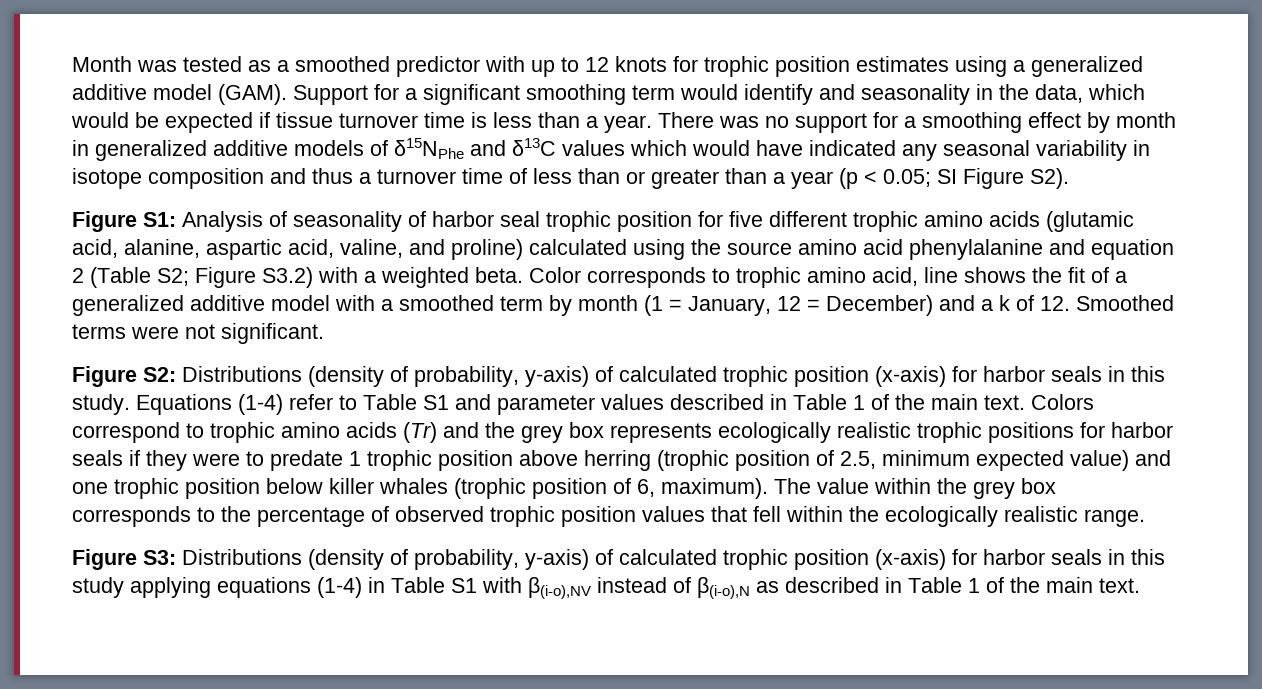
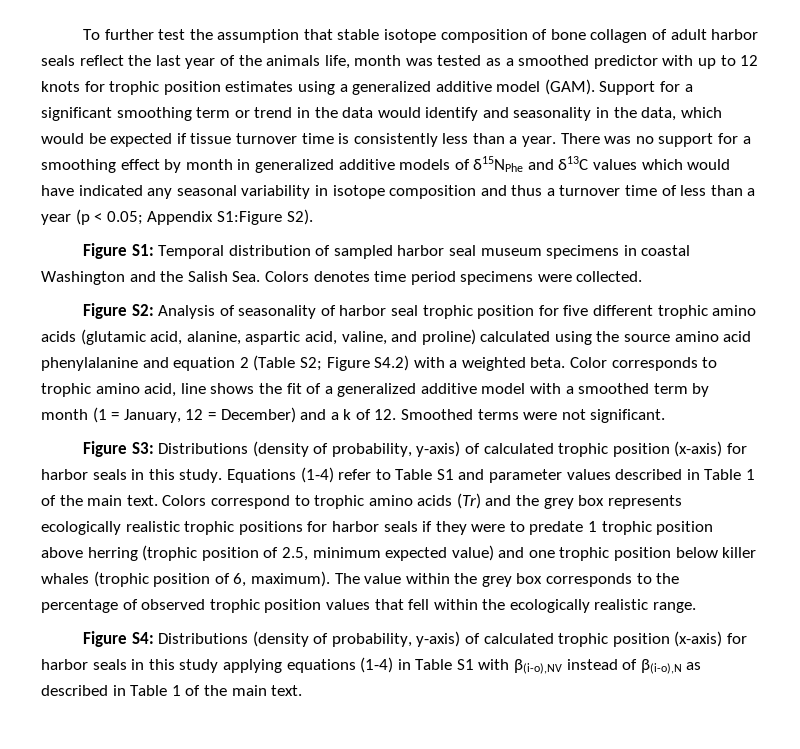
[72,56,132,72] Month -> [82,29,759,43] [41,55,402,69] To further test the assumption that stable isotope composition of bone collagen of adult harbor seals reflect the last year of the animals life, month
(675, 92) none -> [234,107,374,118] or trend in the data
(487, 120) none -> [353,133,438,147] consistently
[626,168,767,189] or greater than -> (743, 190) none
[937,168,1024,189] SI Figure -> [147,211,282,225] Appendix S1:Figure
(176, 219) none -> [158,245,691,259] [41,271,643,285] [82,303,154,319] Temporal distribution of sampled harbor seal museum specimens in coastal Washington and the Salish Sea. Colors denotes time period specimens were collected. // Figure S2:
[262,267,313,288] S3.2) -> [374,355,410,371] S4.2)
[143,367,176,382] S2: -> [131,442,154,454] S3:
[143,550,176,565] S3: -> [131,632,154,644] S4:

